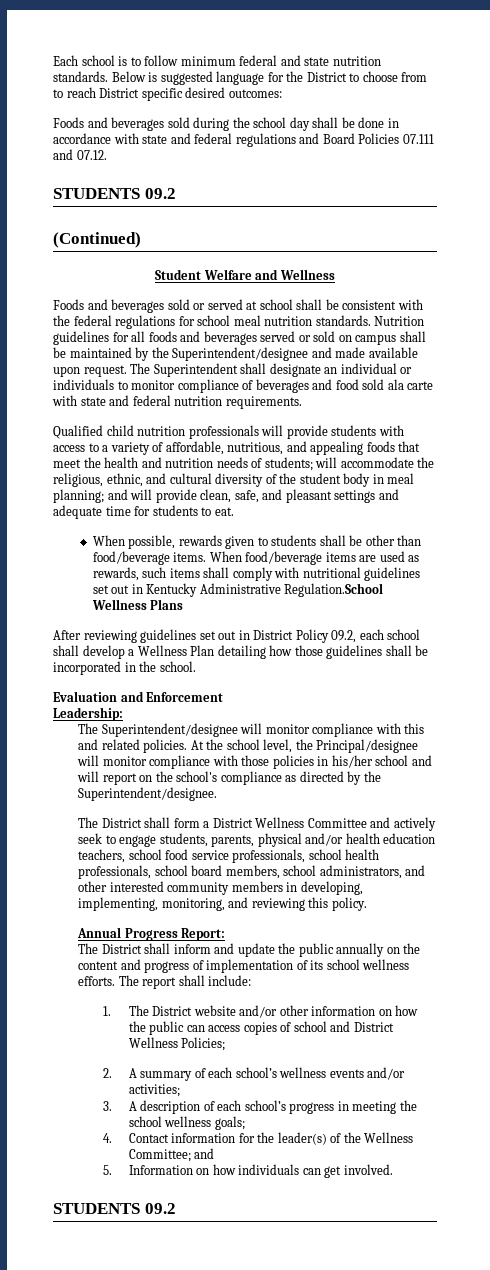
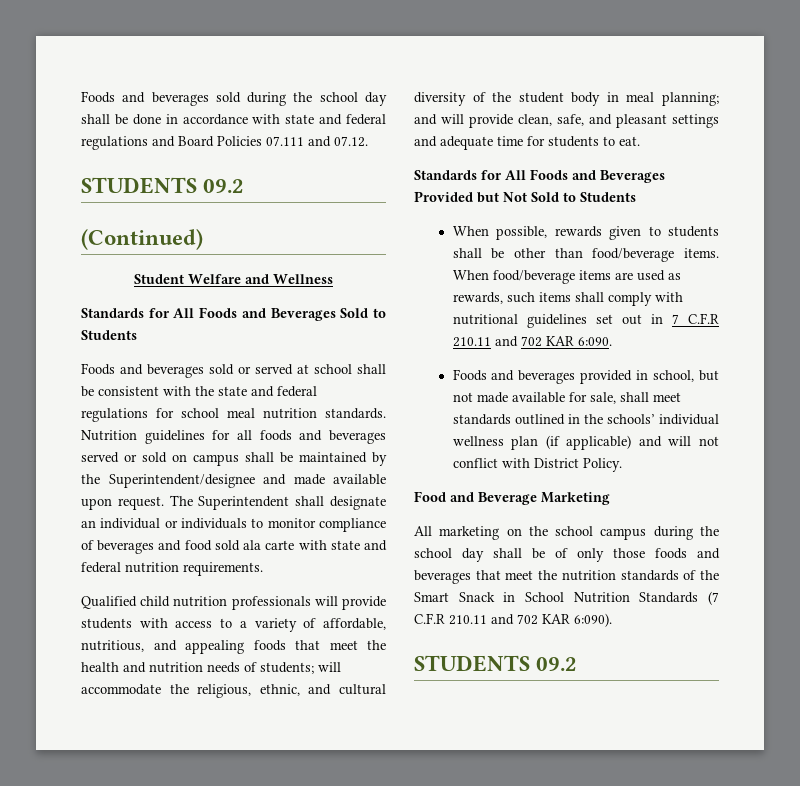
[53,55,381,66] [53,71,428,85] [53,87,282,101] Each school is to follow minimum federal and state nutrition standards. Below is suggested language for the District to choose from to reach District specific desired outcomes: // -> (81, 97) none
(335, 274) none -> [81,307,386,321] [81,330,137,340] // Standards for All Foods and Beverages Sold to Students
(70, 320) none -> [218,386,274,397] state and
(234, 511) none -> [414,169,665,183] [414,191,636,203] // Standards for All Foods and Beverages Provided but Not Sold to Students
[146,583,384,597] [91,599,184,610] [53,629,421,643] [53,645,429,659] [53,661,196,675] [53,691,224,702] [53,707,123,721] [78,723,425,737] [78,739,419,753] [77,755,432,769] [77,771,381,785] [78,787,218,801] [78,817,436,831] [78,833,436,847] [78,849,380,863] [78,865,426,879] [78,881,363,895] [78,897,367,911] [77,927,226,941] [78,943,421,957] [78,959,410,973] [78,975,252,989] [103,1005,419,1018] [128,1021,394,1035] [128,1037,226,1051] [103,1067,406,1081] [128,1084,180,1097] [103,1100,417,1114] [128,1116,245,1130] [103,1132,414,1145] [128,1148,215,1162] [103,1164,393,1178] Kentucky Administrative Regulation.School Wellness Plans // After reviewing guidelines set out in District Policy 09.2, each school shall develop a Wellness Plan detailing how those guidelines shall be incorporated in the school. // Evaluation and Enforcement // Leadership: // The Superintendent/designee will monitor compliance with this and related policies. At the school level, the Principal/designee will monitor compliance with those policies in his/her school and will report on the school's compliance as directed by the Superintendent/designee. // The District shall form a District Wellness Committee and actively seek to engage students, parents, physical and/or health education teachers, school food service professionals, school health professionals, school board members, school administrators, and other interested community members in developing, implementing, monitoring, and reviewing this policy. // Annual Progress Report: // The District shall inform and update the public annually on the content and progress of implementation of its school wellness efforts. The report shall include: // 1. The District website and/or other information on how the public can access copies of school and District Wellness Policies; // 2. A summary of each school’s wellness events and/or activities; // 3. A description of each school’s progress in meeting the school wellness goals; // 4. Contact information for the leader(s) of the Wellness Committee; and // 5. Information on how individuals can get involved. -> [671,313,719,324] [452,336,612,347] [452,369,719,384] [452,392,681,404] [452,414,719,425] [452,435,719,450] [452,458,622,472] [414,491,610,505] [414,526,719,540] [414,548,720,562] [414,570,719,584] [414,591,719,605] [414,613,612,627] 7 C.F.R 210.11 and 702 KAR 6:090. // Foods and beverages provided in school, but not made available for sale, shall meet standards outlined in the schools’ individual wellness plan (if applicable) and will not conflict with District Policy. // Food and Beverage Marketing // All marketing on the school campus during the school day shall be of only those foods and beverages that meet the nutrition standards of the Smart Snack in School Nutrition Standards (7 C.F.R 210.11 and 702 KAR 6:090).

